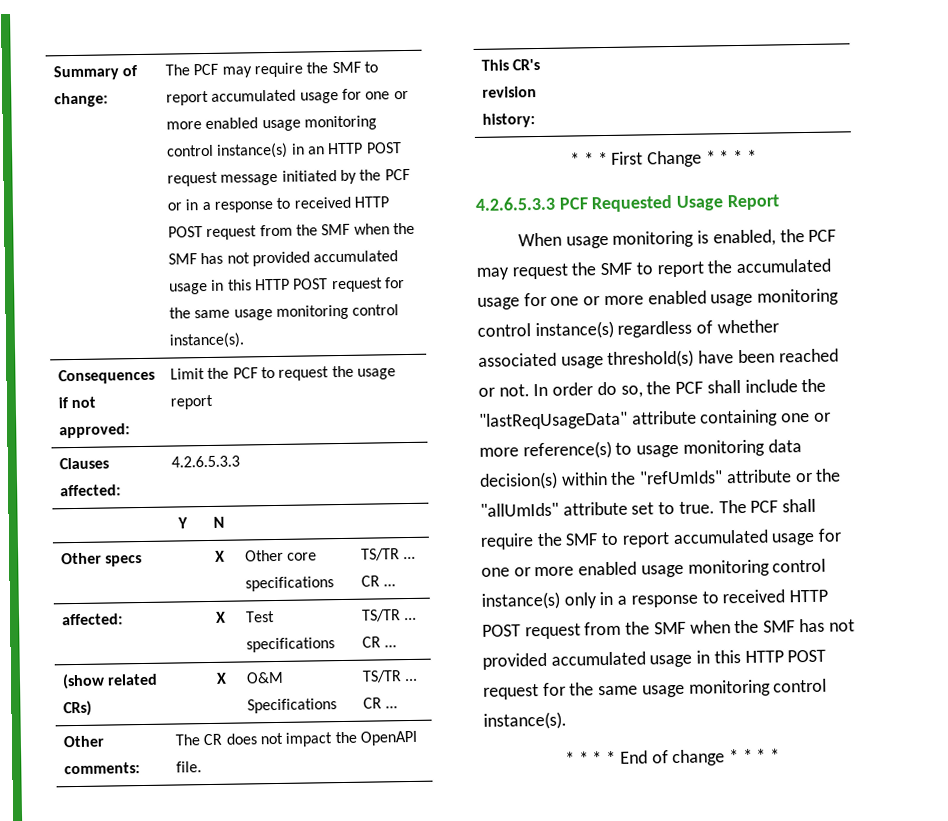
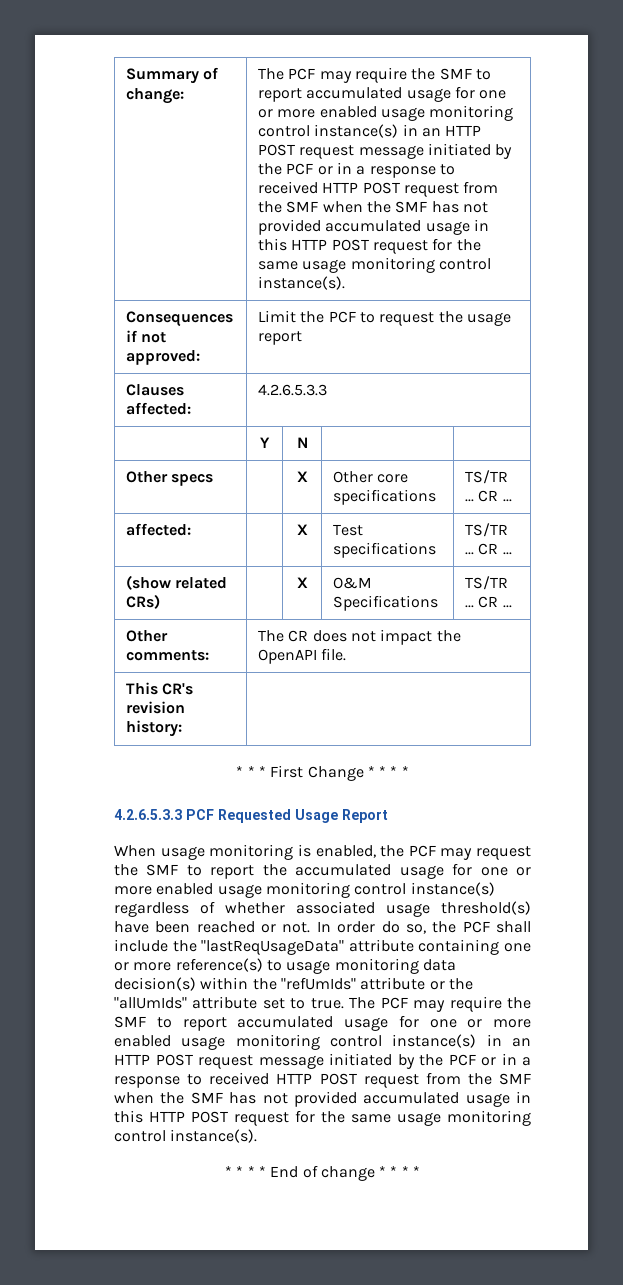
[782,498,817,513] shall -> [413,1000,446,1012] may
[563,592,597,609] only -> [486,1034,531,1047] [114,1053,496,1069] in an HTTP POST request message initiated by the PCF or

